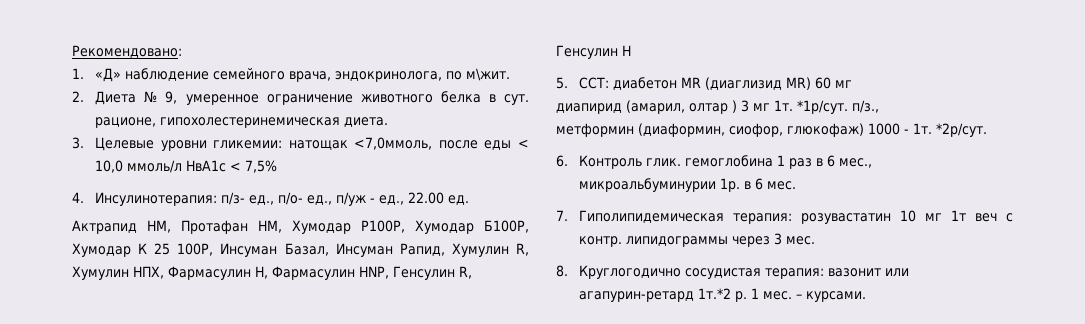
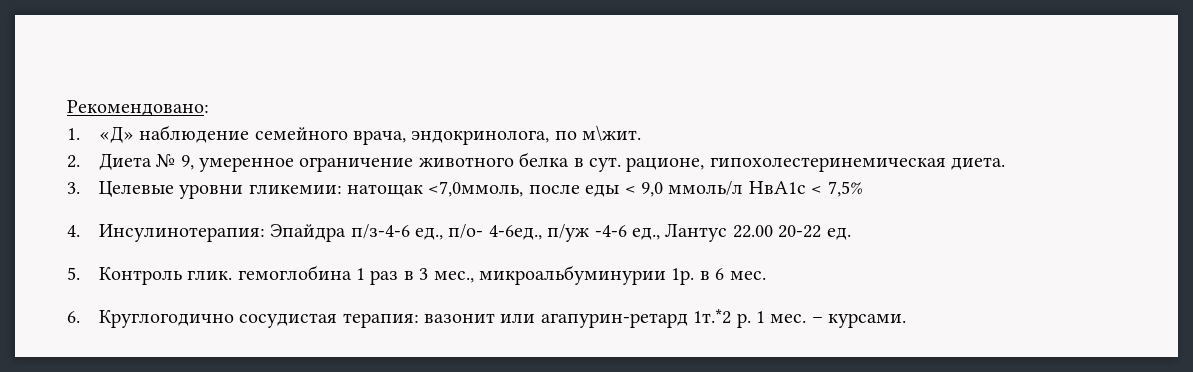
[95,160,124,173] 10,0 -> [640,182,663,197] 9,0
[221,192,470,206] [72,220,529,234] [72,243,529,257] [72,266,472,280] [556,45,631,59] [556,77,853,90] [556,100,879,114] [556,123,987,137] [556,155,568,167] п/з- ед., п/о- ед., п/уж - ед., 22.00 ед. // Актрапид НМ, Протафан НМ, Хумодар Р100Р, Хумодар Б100Р, Хумодар К 25 100Р, Инсуман Базал, Инсуман Рапид, Хумулин R, Хумулин НПХ, Фармасулин Н, Фармасулин НNР, Генсулин R, Генсулин Н // 5. ССТ: диабетон МR (диаглизид МR) 60 мг // диапирид (амарил, олтар ) 3 мг 1т. *1р/сут. п/з., // метформин (диаформин, сиофор, глюкофаж) 1000 - 1т. *2р/сут. // 6. -> [270,223,851,242] [67,267,80,280] Эпайдра п/з-4-6 ед., п/о- 4-6ед., п/уж -4-6 ед., Лантус 22.00 20-22 ед. // 5.
[827,155,836,167] 6 -> [419,268,429,280] 3
[556,210,1013,224] [579,233,816,247] [556,265,568,277] 7. Гиполипидемическая терапия: розувастатин 10 мг 1т веч с контр. липидограммы через 3 мес. // 8. -> [67,311,80,323] 6.

